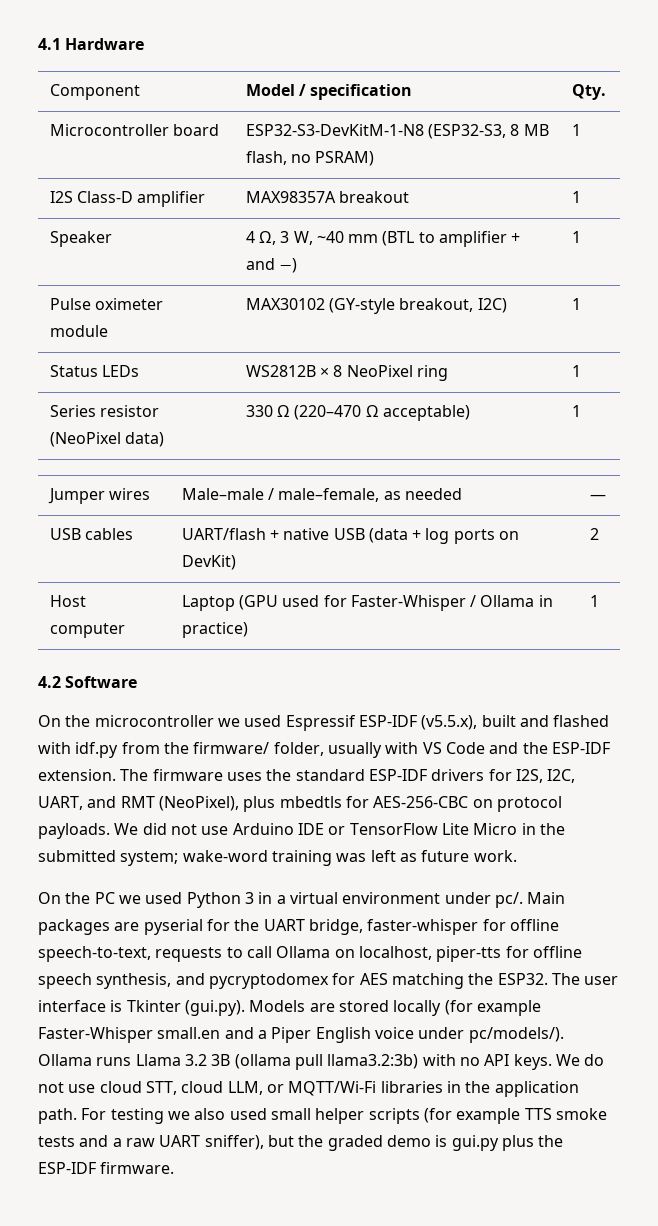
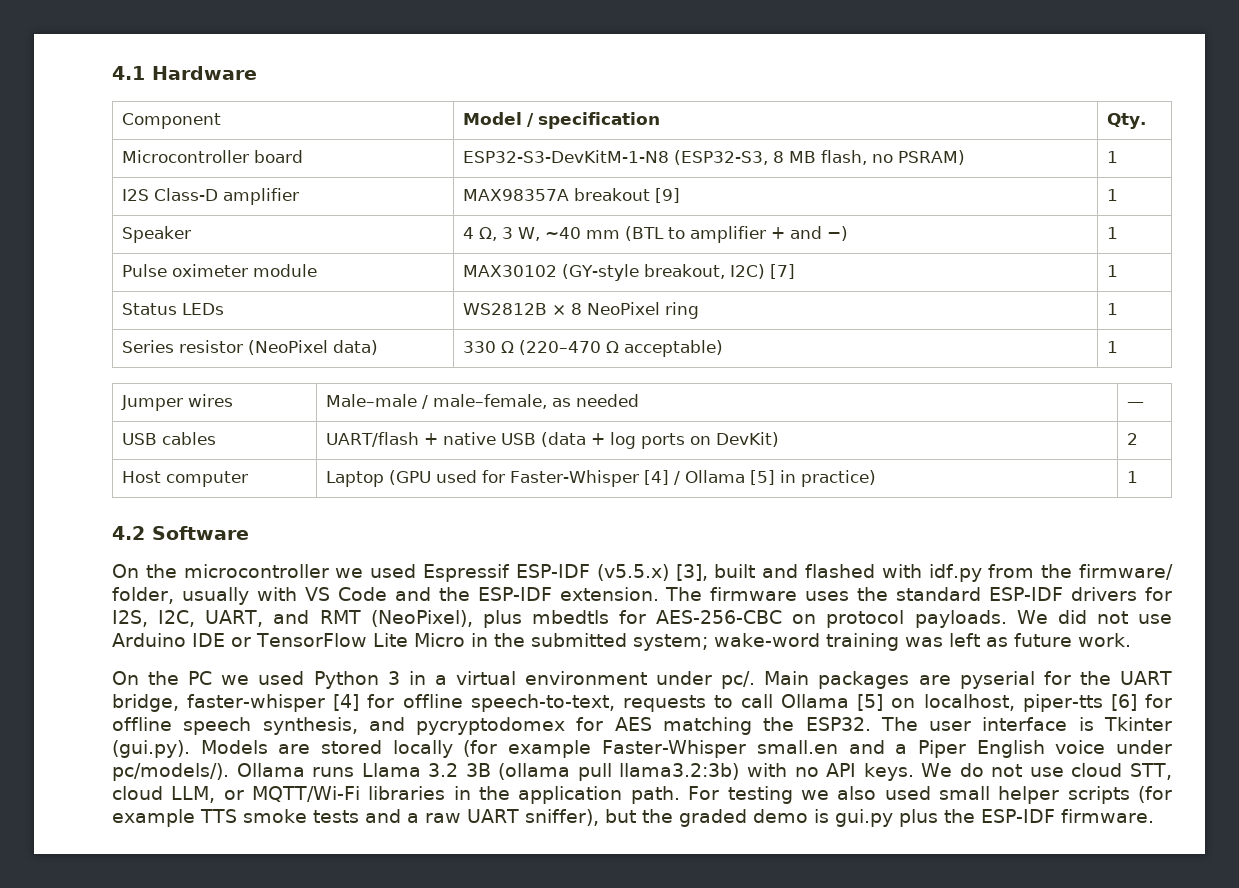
(409, 197) none -> [655,188,681,203] [9]
(507, 305) none -> [770,264,796,279] [7]
(466, 603) none -> [644,470,670,485] [4]
(535, 601) none -> [750,470,776,485] [5]
[421,715,478,730] (v5.5.x), -> [596,564,708,581] (v5.5.x) [3],
(479, 927) none -> [333,694,360,711] [4]
(331, 952) none -> [857,694,884,711] [5]
(502, 954) none -> [1110,694,1137,711] [6]

